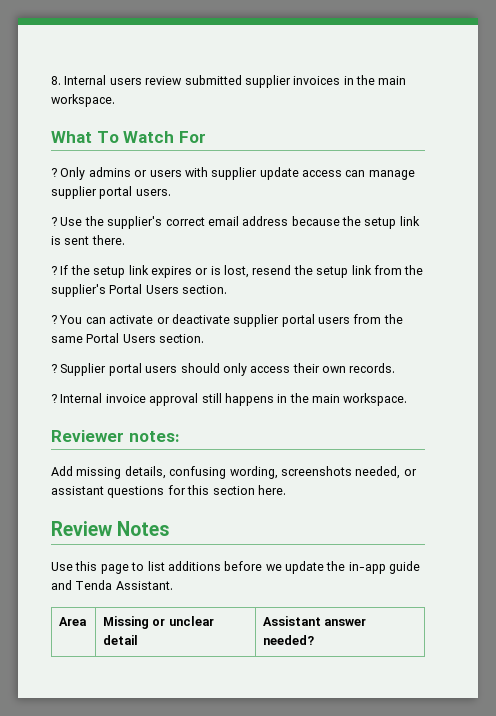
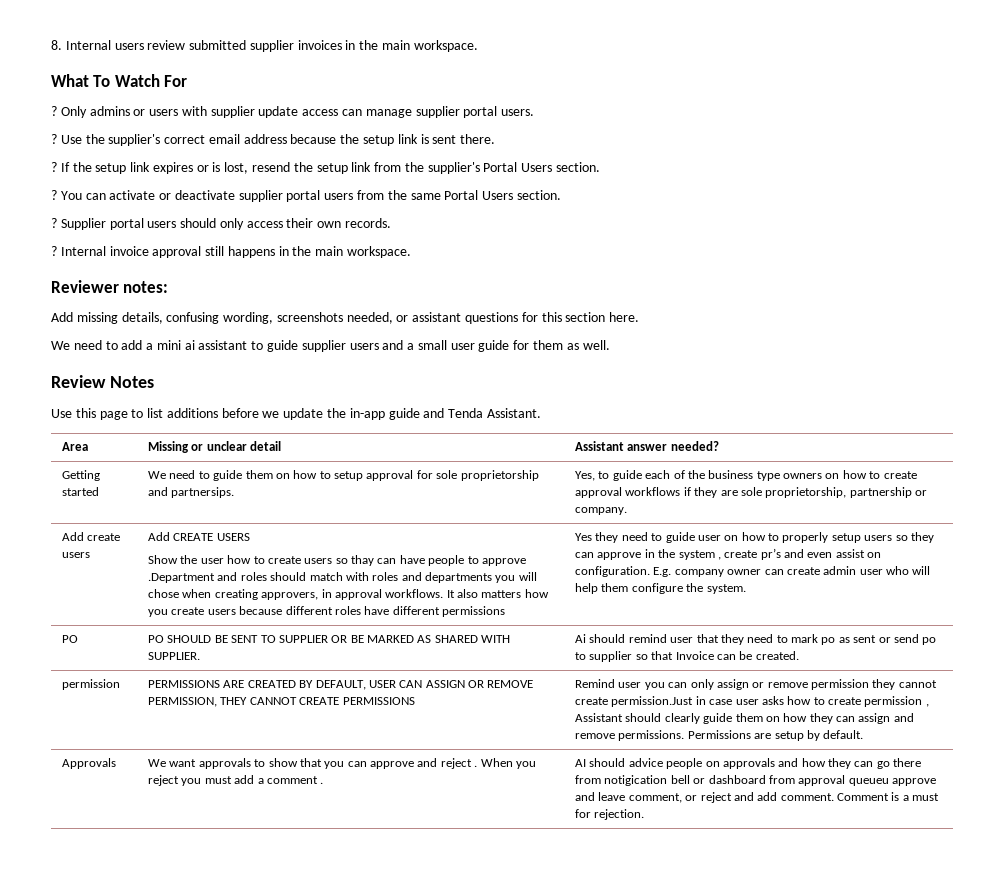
(286, 490) none -> [51,340,610,352] // We need to add a mini ai assistant to guide supplier users and a small user guide for them as well.
(315, 640) none -> [62,470,101,481] [62,487,100,496] [148,470,539,481] [148,487,235,498] [575,470,917,481] [575,487,928,498] [575,507,628,515] [62,532,121,541] [62,552,91,558] [148,532,250,541] [148,555,526,566] [148,572,537,583] [148,589,549,600] [148,606,506,617] [575,532,934,543] [575,548,882,560] [575,566,931,577] [575,583,746,594] [62,635,79,643] [148,635,511,643] [148,652,201,660] [575,634,937,645] [575,651,799,662] [62,679,121,690] [148,680,534,690] [148,697,415,707] [575,679,937,690] [575,696,929,707] [575,713,914,724] [575,730,864,741] [62,758,117,769] [148,758,536,769] [148,775,324,786] [575,758,922,769] [575,775,937,786] [575,792,940,803] [575,809,645,820] // Getting started | We need to guide them on how to setup approval for sole proprietorship and partnersips. | Yes, to guide each of the business type owners on how to create approval workflows if they are sole proprietorship, partnership or company. // Add create users | Add CREATE USERS // Show the user how to create users so thay can have people to approve .Department and roles should match with roles and departments you will chose when creating approvers, in approval workflows. It also matters how you create users because different roles have different permissions | Yes they need to guide user on how to properly setup users so they can approve in the system , create pr’s and even assist on configuration. E.g. company owner can create admin user who will help them configure the system. // PO | PO SHOULD BE SENT TO SUPPLIER OR BE MARKED AS SHARED WITH SUPPLIER. | Ai should remind user that they need to mark po as sent or send po to supplier so that Invoice can be created. // permission | PERMISSIONS ARE CREATED BY DEFAULT, USER CAN ASSIGN OR REMOVE PERMISSION, THEY CANNOT CREATE PERMISSIONS | Remind user you can only assign or remove permission they cannot create permission.Just in case user asks how to create permission , Assistant should clearly guide them on how they can assign and remove permissions. Permissions are setup by default. // Approvals | We want approvals to show that you can approve and reject . When you reject you must add a comment . | AI should advice people on approvals and how they can go there from notigication bell or dashboard from approval queueu approve and leave comment, or reject and add comment. Comment is a must for rejection.

